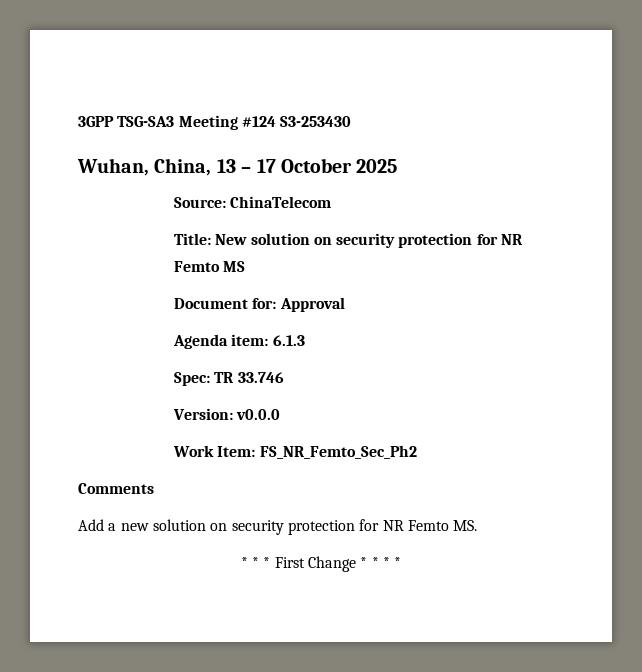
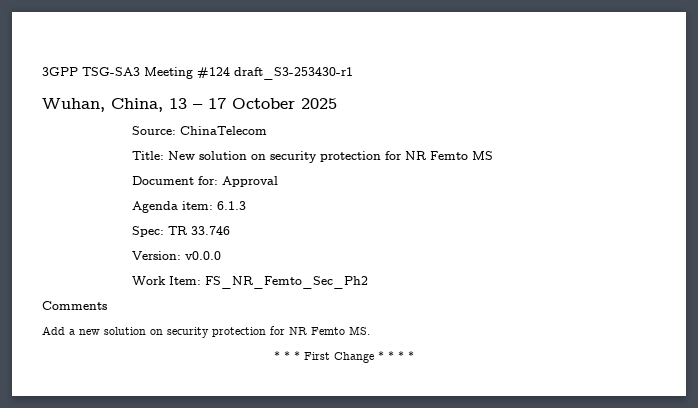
[280,116,352,127] S3-253430 -> [234,67,353,80] draft_S3-253430-r1

